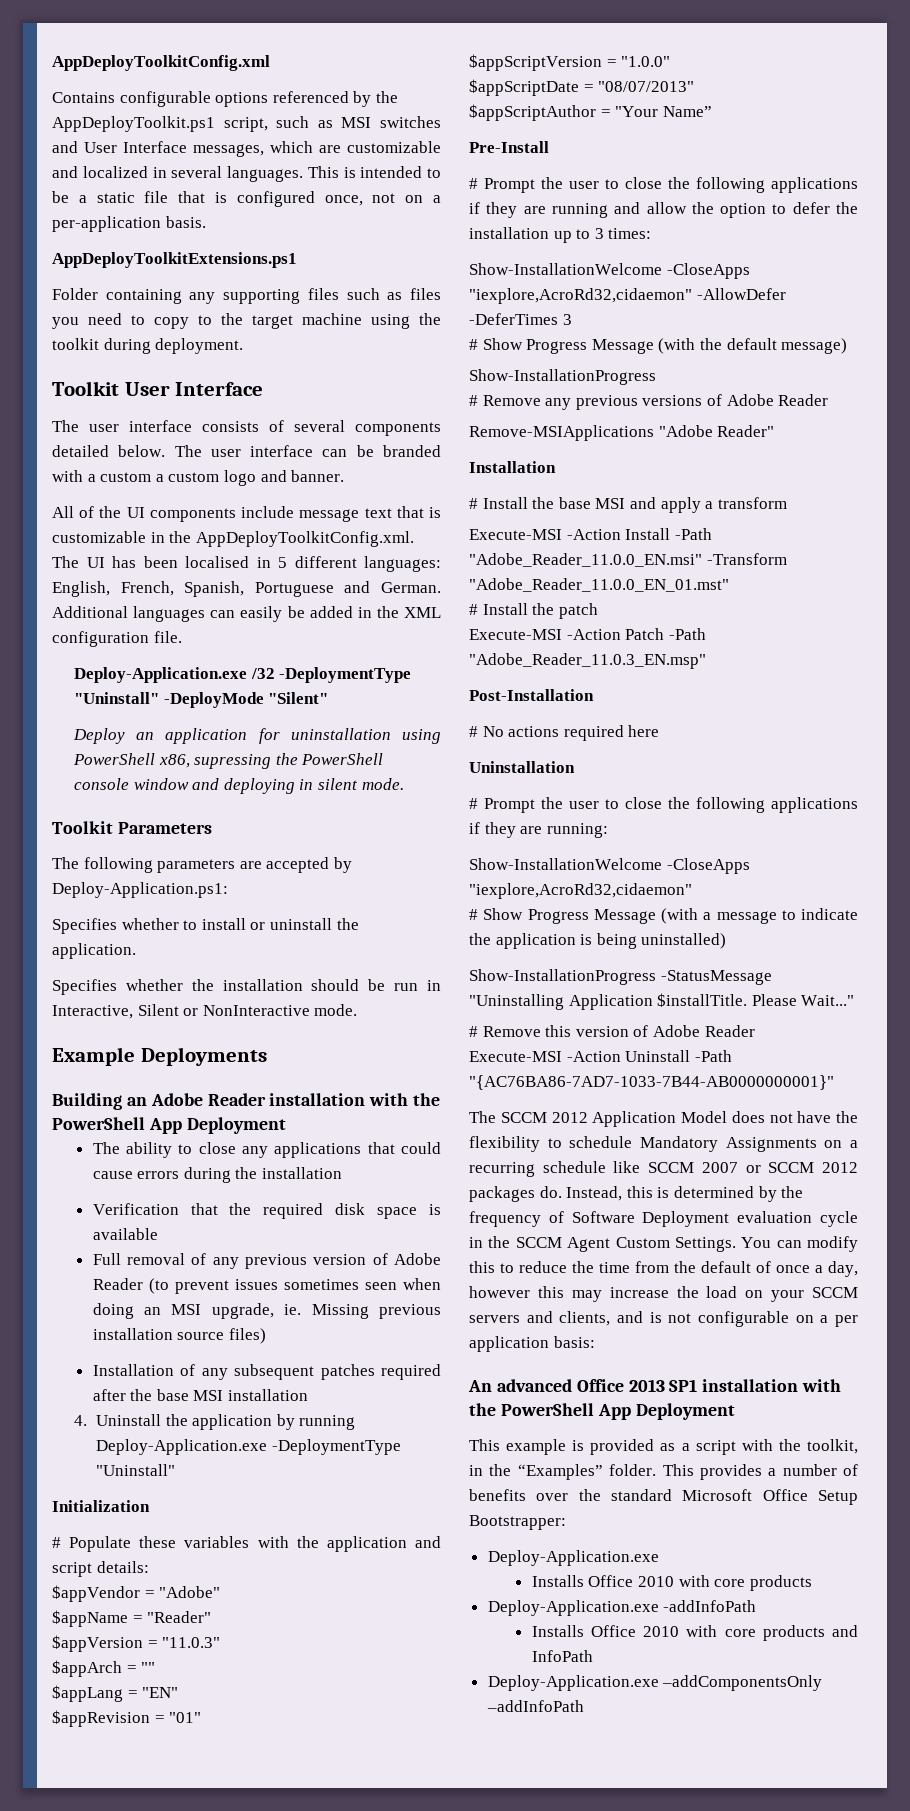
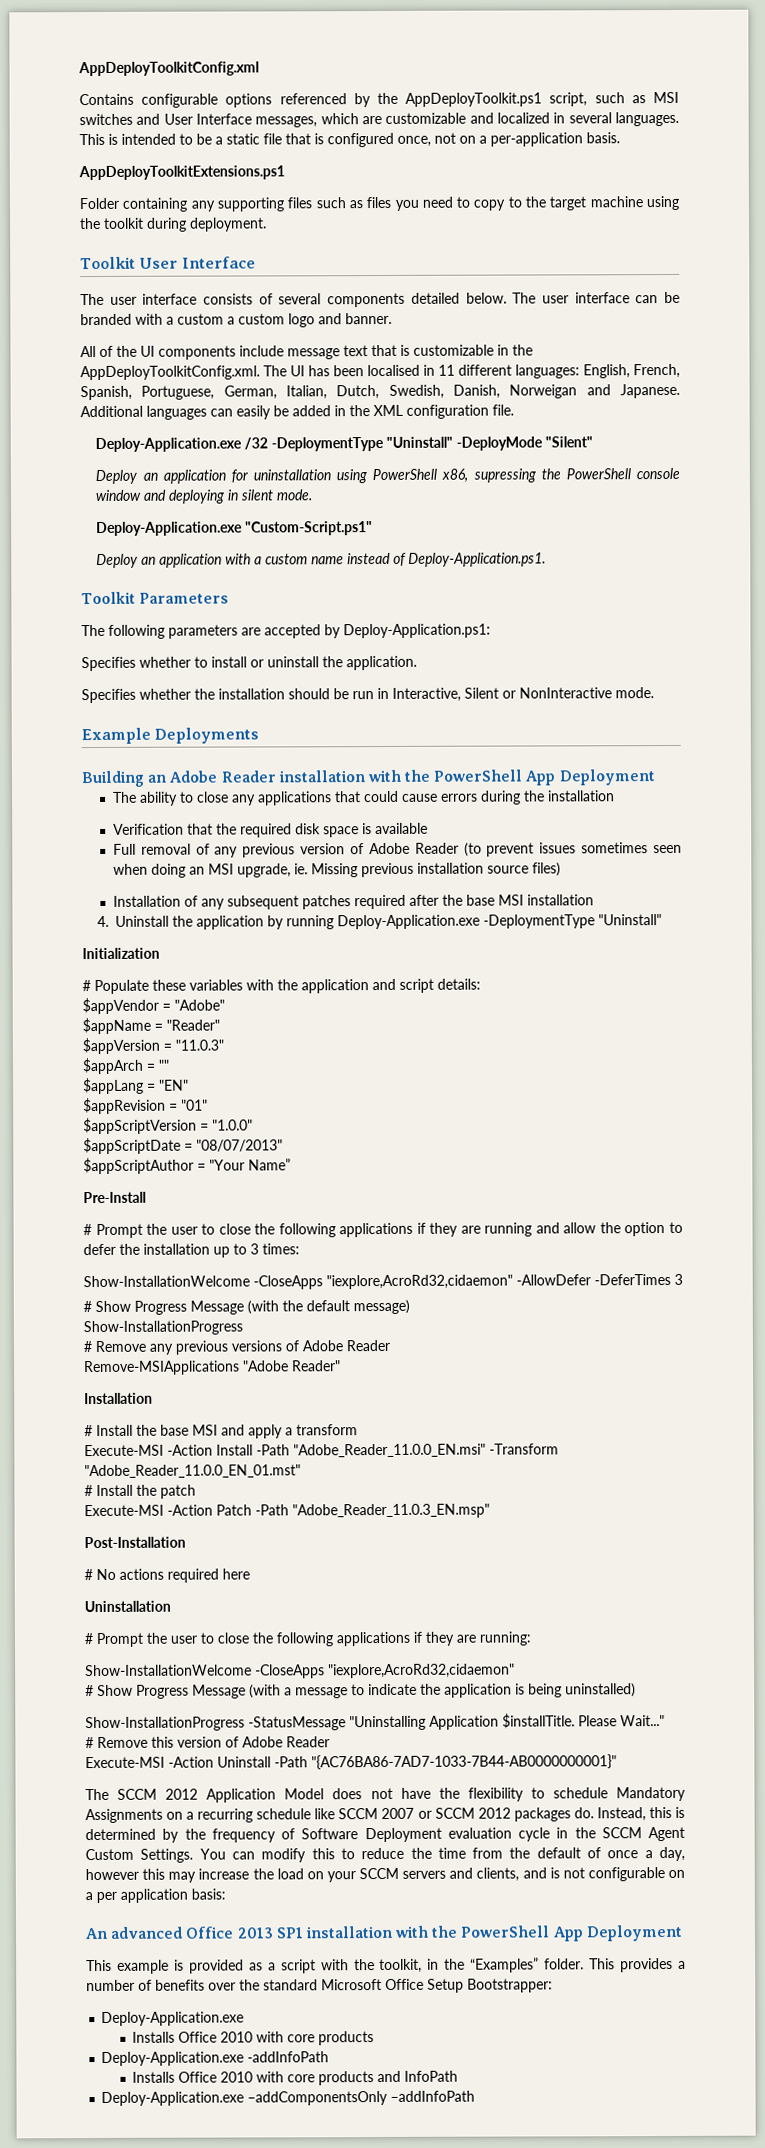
[278,557,287,568] 5 -> [438,364,455,376] 11
[254,581,441,597] Portuguese and German. -> [141,383,680,400] Portuguese, German, Italian, Dutch, Swedish, Danish, Norweigan and Japanese.
(404, 784) none -> [96,521,374,536] [96,552,547,568] // Deploy-Application.exe "Custom-Script.ps1" // Deploy an application with a custom name instead of Deploy-Application.ps1.

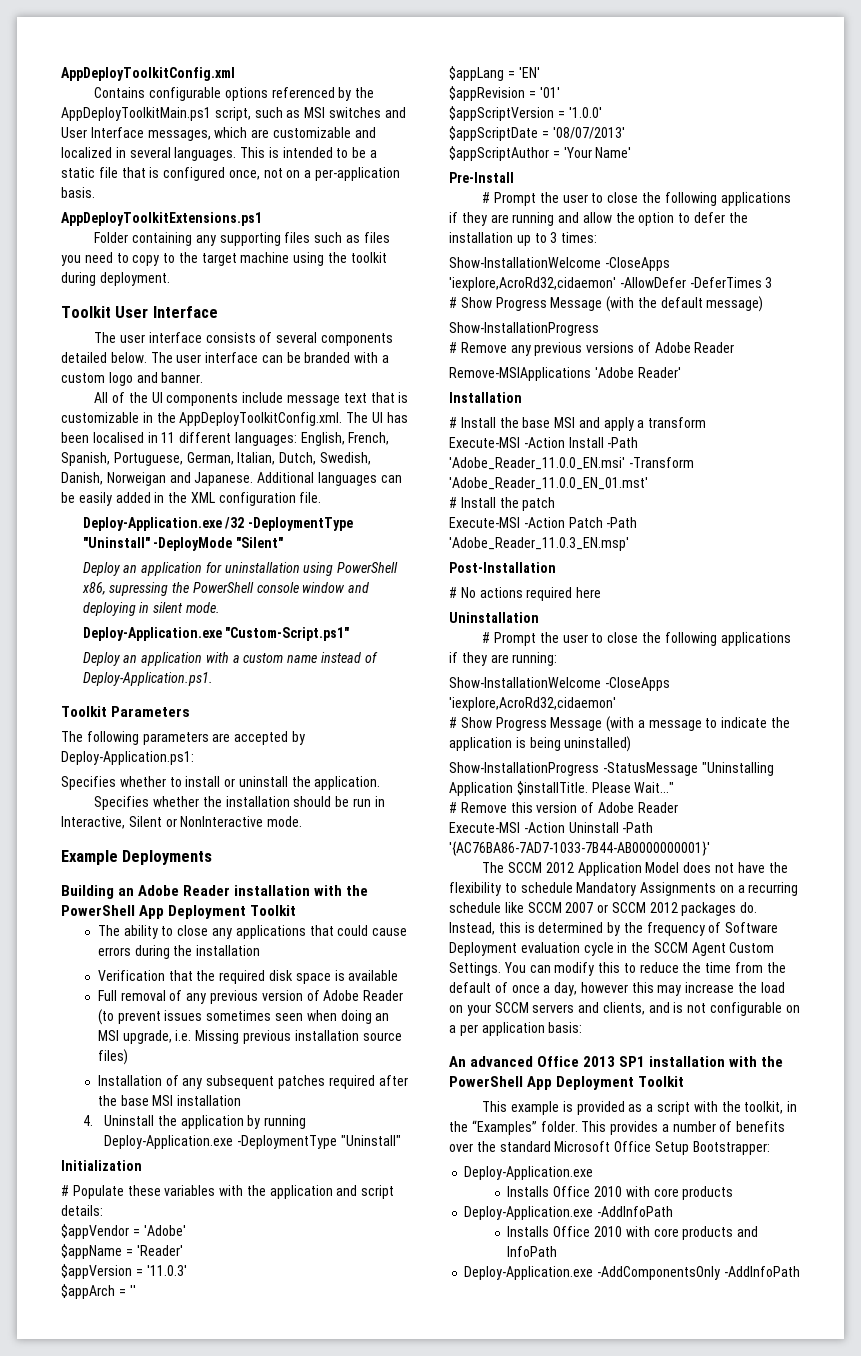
[405,92,543,107] AppDeployToolkit.ps1 -> [61,107,211,121] AppDeployToolkitMain.ps1
[227,313,285,325] a custom -> (105, 378) none
[236,405,289,420] easily be -> [61,492,112,506] be easily
(655, 777) none -> [250,905,297,916] Toolkit
[293,863,308,875] ie. -> [175,1030,192,1041] i.e.
[174,999,225,1011] "Adobe" -> [143,1225,186,1236] 'Adobe'
[166,1019,220,1031] "Reader" -> [136,1245,183,1256] 'Reader'
[175,1039,224,1051] "11.0.3" -> [146,1265,187,1276] '11.0.3'
[158,1059,169,1071] "" -> [129,1285,136,1296] ''
[159,1079,189,1091] "EN" -> [518,67,540,78] 'EN'
[181,1099,208,1111] "01" -> [539,87,560,98] '01'
[212,1119,253,1131] "1.0.0" -> [568,107,602,118] '1.0.0'
[196,1139,283,1152] "08/07/2013" -> [552,127,625,139] '08/07/2013'
[209,1158,291,1171] "Your Name” -> [563,147,632,158] 'Your Name'
[326,1274,513,1290] "iexplore,AcroRd32,cidaemon" -> [449,277,616,291] 'iexplore,AcroRd32,cidaemon'
[242,1360,341,1372] "Adobe Reader" -> [594,367,681,378] 'Adobe Reader'
[293,1443,559,1458] [84,1464,301,1479] "Adobe_Reader_11.0.0_EN.msi" -Transform "Adobe_Reader_11.0.0_EN_01.mst" -> [449,457,694,470] [449,477,648,490] 'Adobe_Reader_11.0.0_EN.msi' -Transform 'Adobe_Reader_11.0.0_EN_01.mst'
[292,1503,490,1519] "Adobe_Reader_11.0.3_EN.msp" -> [449,537,629,551] 'Adobe_Reader_11.0.3_EN.msp'
[328,1663,515,1679] "iexplore,AcroRd32,cidaemon" -> [449,697,616,711] 'iexplore,AcroRd32,cidaemon'
[311,1754,617,1770] "{AC76BA86-7AD7-1033-7B44-AB0000000001}" -> [449,841,710,856] '{AC76BA86-7AD7-1033-7B44-AB0000000001}'
(683, 1933) none -> [638,1076,685,1087] Toolkit
[247,2051,330,2063] -addInfoPath -> [597,1206,674,1217] -AddInfoPath
[247,2090,476,2106] –addComponentsOnly –addInfoPath -> [597,1266,800,1280] -AddComponentsOnly -AddInfoPath

